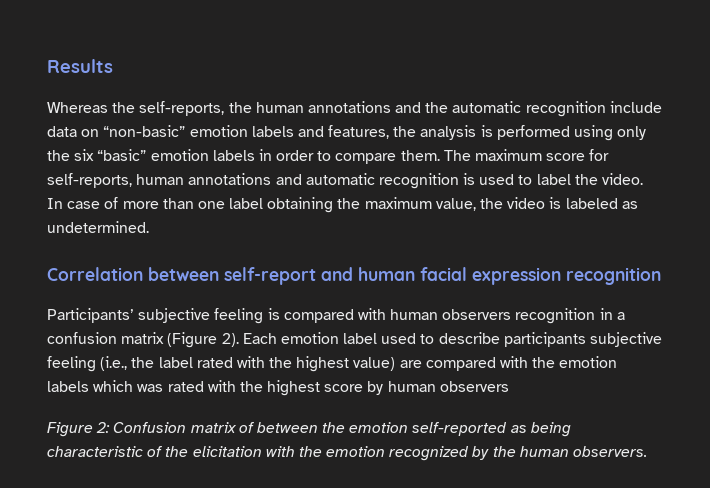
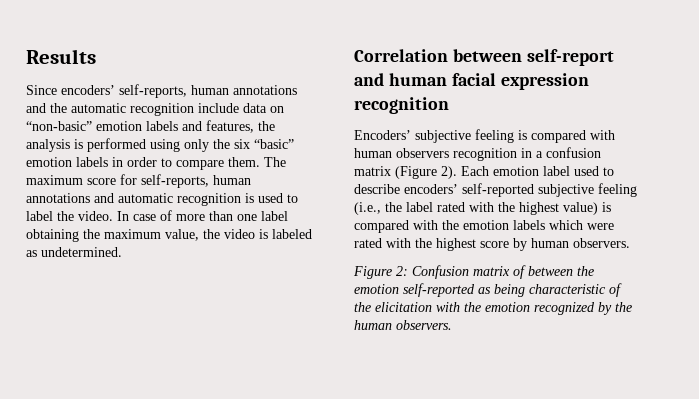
[47,101,252,116] Whereas the self-reports, the -> [26,84,187,98] Since encoders’ self-reports,
[47,308,134,323] Participants’ -> [354,130,411,140] Encoders’
[503,332,586,347] participants -> [404,183,534,197] encoders’ self-reported
[399,360,422,368] are -> [602,202,611,212] is
[137,384,164,392] was -> [587,223,614,230] were
[439,381,509,392] observers -> [573,238,630,248] observers.

